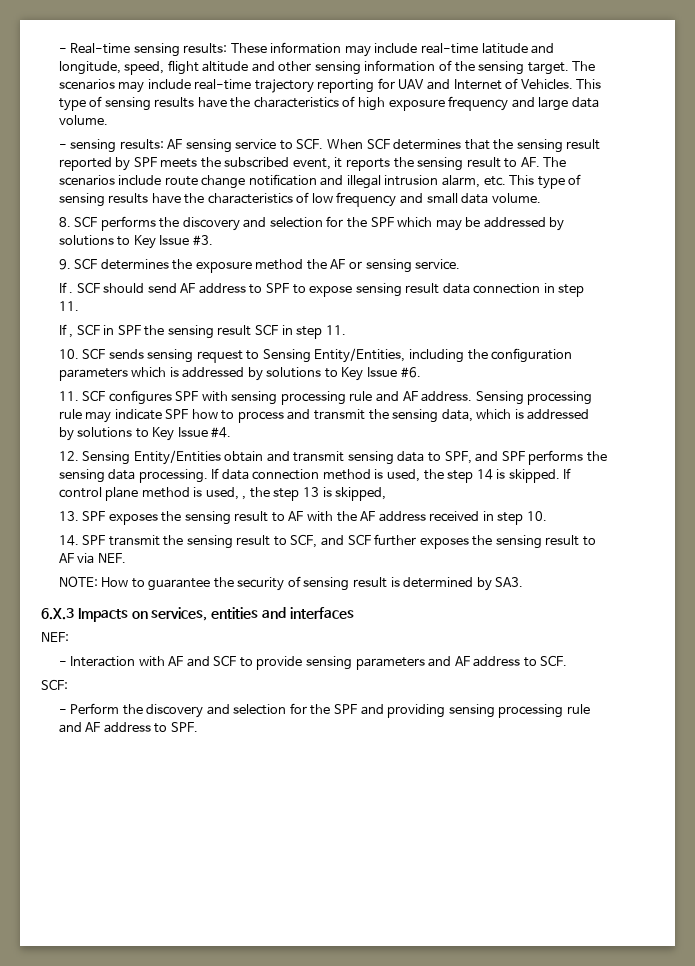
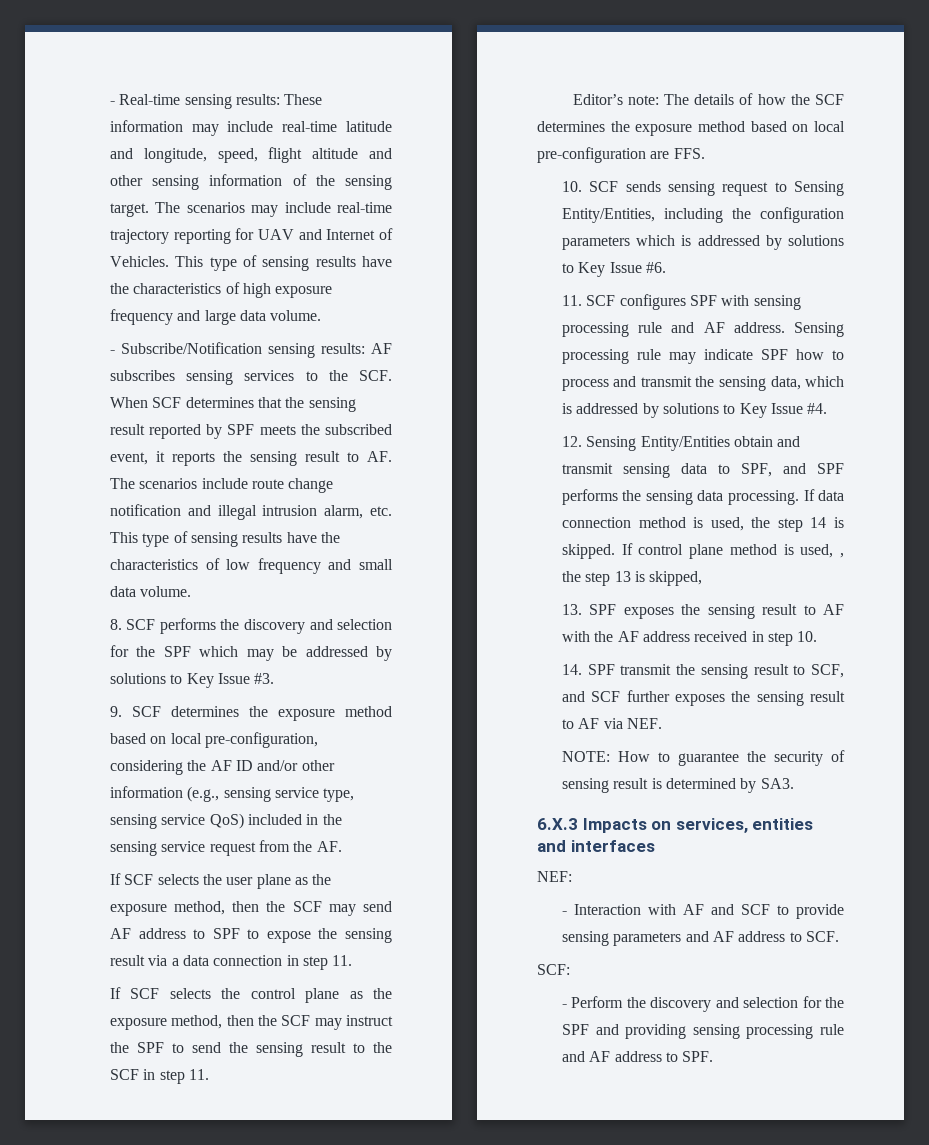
(67, 146) none -> [120,342,262,354] Subscribe/Notification
[185,139,293,153] sensing service to -> [109,370,348,385] subscribes sensing services to the
[306,259,461,273] [58,282,145,293] the AF or sensing service. // If . SCF should -> [109,732,318,748] [109,760,335,775] [109,786,355,802] [109,813,342,829] [109,840,342,856] [109,873,332,889] [109,901,356,916] based on local pre-configuration, considering the AF ID and/or other information (e.g., sensing service type, sensing service QoS) included in the sensing service request from the AF. // If SCF selects the user plane as the exposure method, then the SCF may
[355,283,440,297] sensing result -> [318,928,392,943] [109,955,179,966] the sensing result via a
[69,324,252,339] , SCF in SPF the sensing result -> [130,988,392,1003] [109,1015,393,1030] [109,1042,392,1057] SCF selects the control plane as the exposure method, then the SCF may instruct the SPF to send the sensing result to the
(346, 330) none -> [572,93,844,105] [537,121,845,136] [537,147,705,163] // Editor’s note: The details of how the SCF determines the exposure method based on local pre-configuration are FFS.

